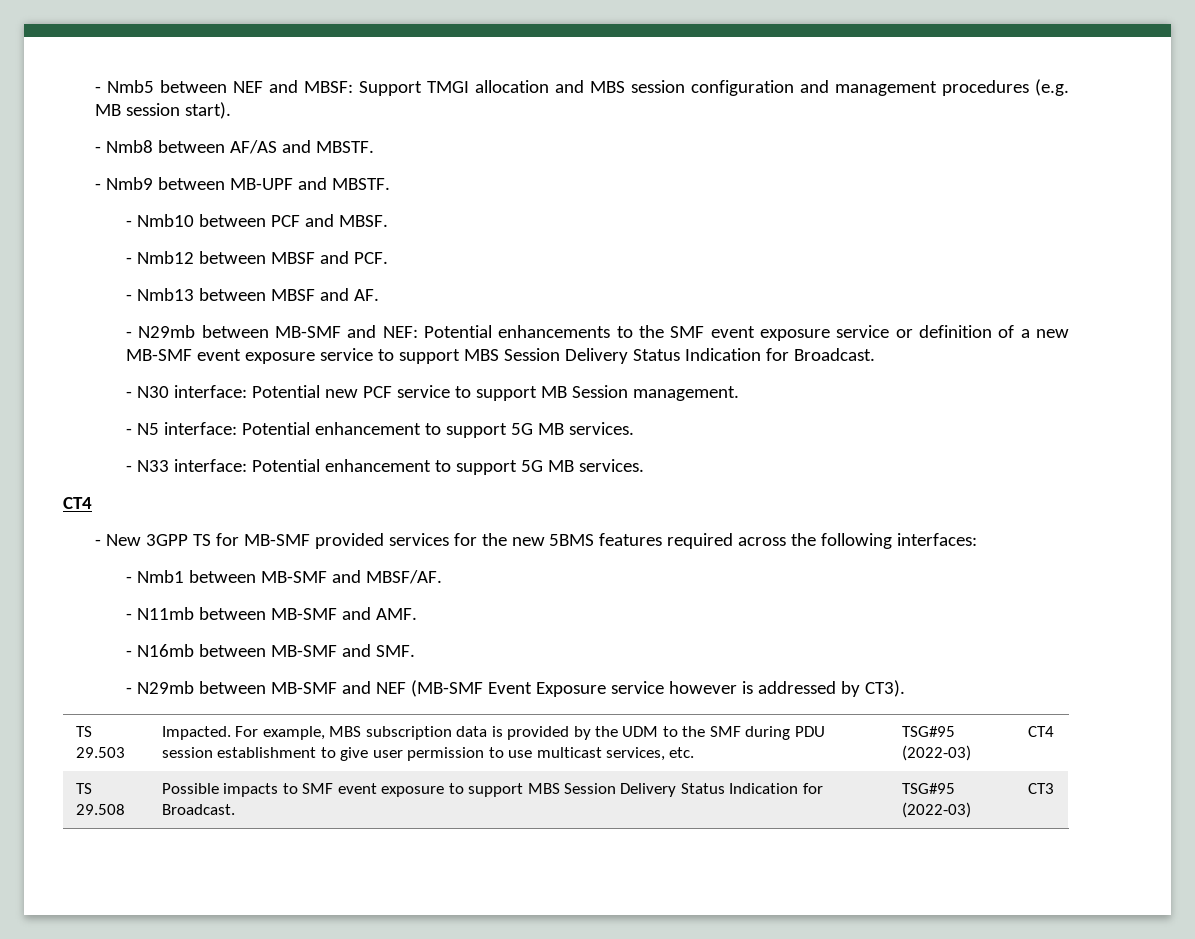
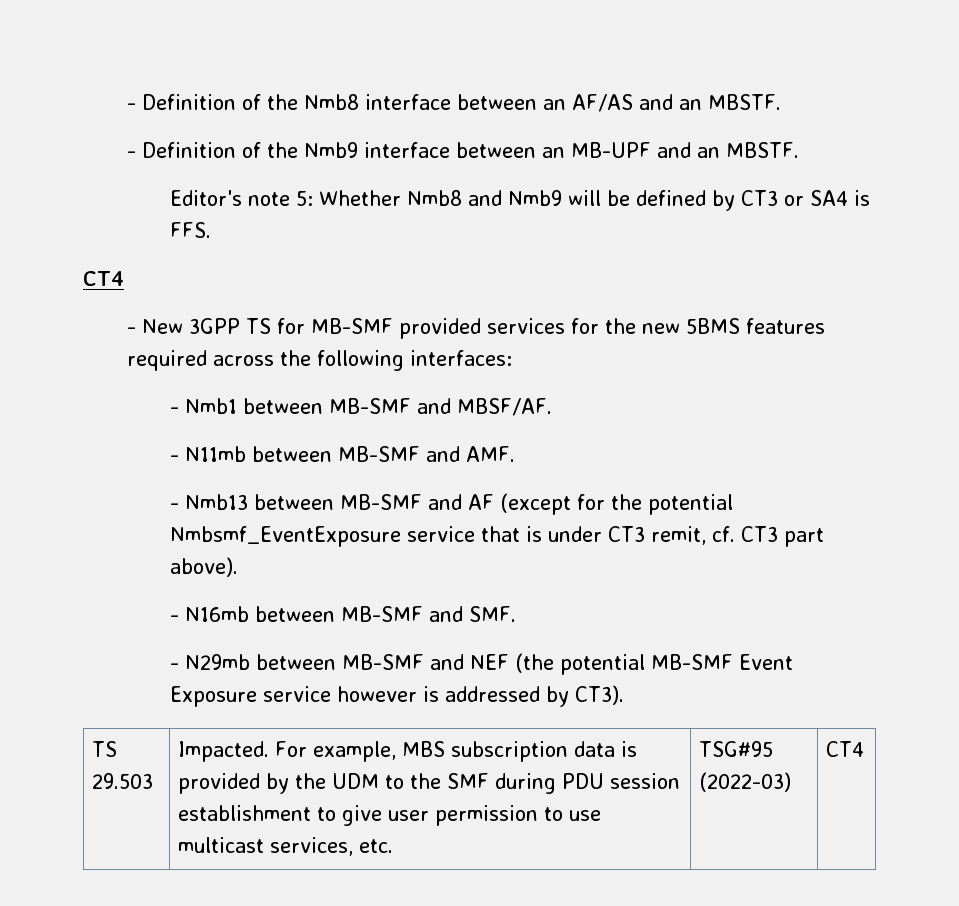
[94,79,1069,96] [94,102,231,119] [94,140,225,153] - Nmb5 between NEF and MBSF: Support TMGI allocation and MBS session configuration and management procedures (e.g. MB session start). // - Nmb8 between -> [126,94,566,110] - Definition of the Nmb8 interface between an
[315,141,374,153] [94,177,225,190] MBSTF. // - Nmb9 between -> [678,94,781,110] [126,142,565,158] an MBSTF. // - Definition of the Nmb9 interface between an
[331,178,390,190] [126,214,389,227] [126,251,389,264] [126,288,380,301] [126,325,1069,341] [126,348,876,364] [126,385,740,401] [126,422,635,438] [126,459,645,475] MBSTF. // - Nmb10 between PCF and MBSF. // - Nmb12 between MBSF and PCF. // - Nmb13 between MBSF and AF. // - N29mb between MB-SMF and NEF: Potential enhancements to the SMF event exposure service or definition of a new MB-SMF event exposure service to support MBS Session Delivery Status Indication for Broadcast. // - N30 interface: Potential new PCF service to support MB Session management. // - N5 interface: Potential enhancement to support 5G MB services. // - N33 interface: Potential enhancement to support 5G MB services. -> [696,142,799,158] [170,190,871,211] [170,222,212,238] an MBSTF. // Editor's note 5: Whether Nmb8 and Nmb9 will be defined by CT3 or SA4 is FFS.
(418, 614) none -> [170,493,734,515] [170,526,825,547] [170,557,239,577] // - Nmb13 between MB-SMF and AF (except for the potential Nmbsmf_EventExposure service that is under CT3 remit, cf. CT3 part above).
[411,680,484,697] (MB-SMF -> [515,653,734,675] (the potential MB-SMF
[75,783,92,794] [75,804,125,815] [161,783,823,797] [161,804,235,815] [901,783,955,794] [901,802,971,818] [1027,783,1054,794] // TS 29.508 | Possible impacts to SMF event exposure to support MBS Session Delivery Status Indication for Broadcast. | TSG#95 (2022-03) | CT3 -> (865, 749) none

